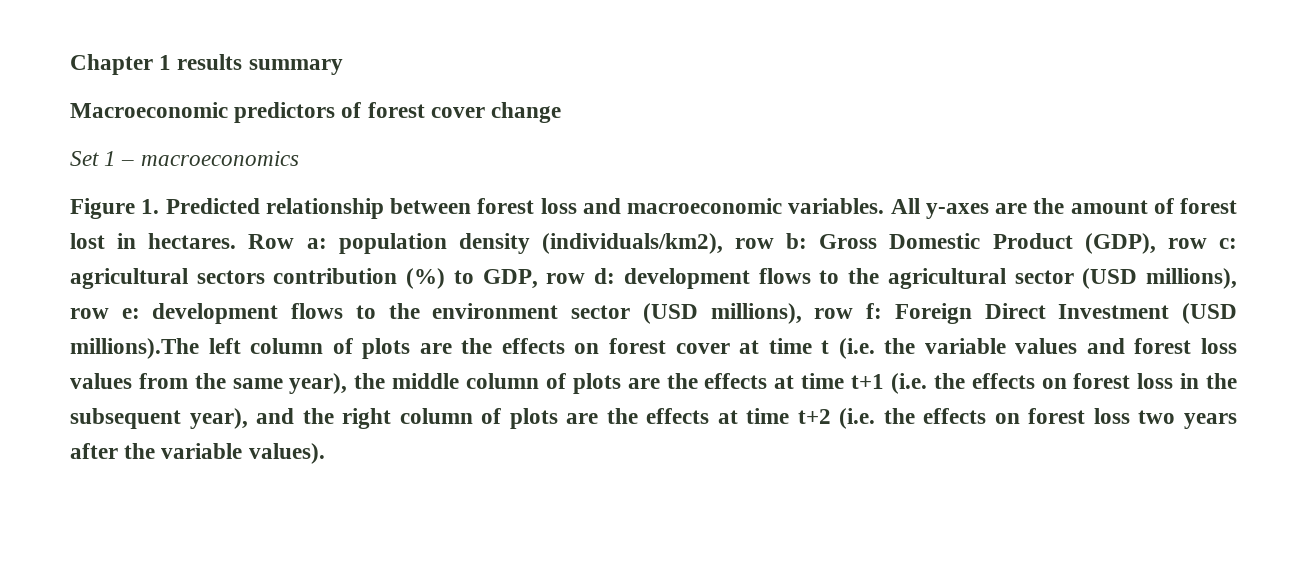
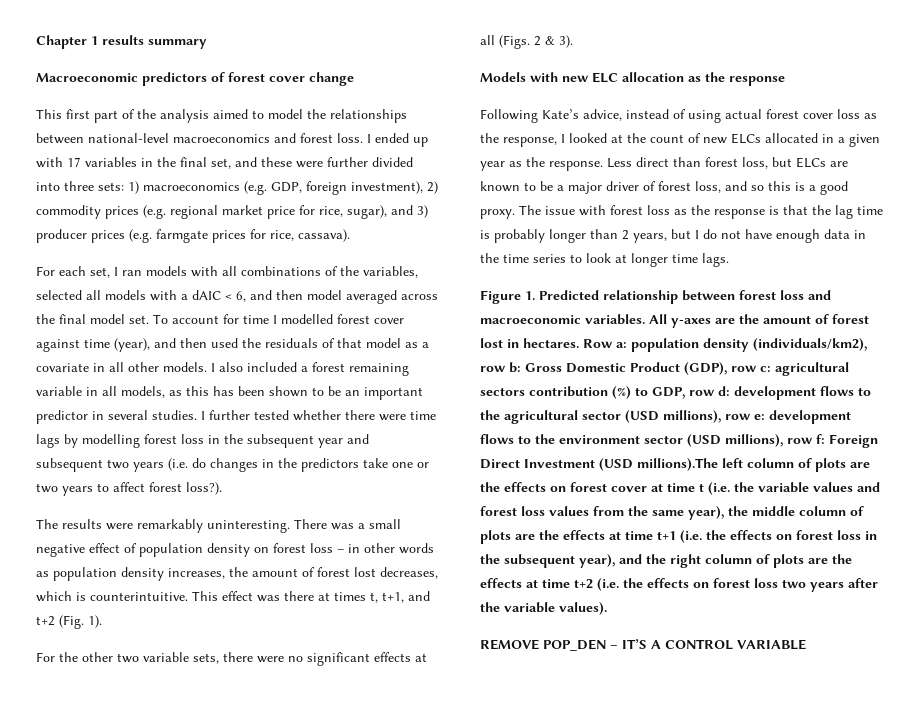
[70,151,299,166] Set 1 – macroeconomics -> [36,109,407,123] [36,133,428,147] [36,157,413,169] [36,181,438,195] [36,205,428,219] [36,229,350,243] [36,266,418,278] [36,290,438,304] [36,314,404,324] [36,338,429,352] [36,362,409,376] [36,386,423,400] [36,410,436,424] [36,434,369,448] [36,458,429,472] [36,482,222,496] [36,519,401,533] [36,543,434,557] [36,567,438,581] [36,591,430,603] [36,615,102,629] [36,652,427,666] [480,35,573,49] [480,72,785,86] [480,109,877,123] [480,133,880,147] [480,157,848,171] [480,181,848,195] [480,205,883,219] [480,229,866,243] [480,253,729,267] This first part of the analysis aimed to model the relationships between national-level macroeconomics and forest loss. I ended up with 17 variables in the final set, and these were further divided into three sets: 1) macroeconomics (e.g. GDP, foreign investment), 2) commodity prices (e.g. regional market price for rice, sugar), and 3) producer prices (e.g. farmgate prices for rice, cassava). // For each set, I ran models with all combinations of the variables, selected all models with a dAIC < 6, and then model averaged across the final model set. To account for time I modelled forest cover against time (year), and then used the residuals of that model as a covariate in all other models. I also included a forest remaining variable in all models, as this has been shown to be an important predictor in several studies. I further tested whether there were time lags by modelling forest loss in the subsequent year and subsequent two years (i.e. do changes in the predictors take one or two years to affect forest loss?). // The results were remarkably uninteresting. There was a small negative effect of population density on forest loss – in other words as population density increases, the amount of forest lost decreases, which is counterintuitive. This effect was there at times t, t+1, and t+2 (Fig. 1). // For the other two variable sets, there were no significant effects at all (Figs. 2 & 3). // Models with new ELC allocation as the response // Following Kate’s advice, instead of using actual forest cover loss as the response, I looked at the count of new ELCs allocated in a given year as the response. Less direct than forest loss, but ELCs are known to be a major driver of forest loss, and so this is a good proxy. The issue with forest loss as the response is that the lag time is probably longer than 2 years, but I do not have enough data in the time series to look at longer time lags.
(325, 453) none -> [480,639,806,651] // REMOVE POP_DEN – IT’S A CONTROL VARIABLE

